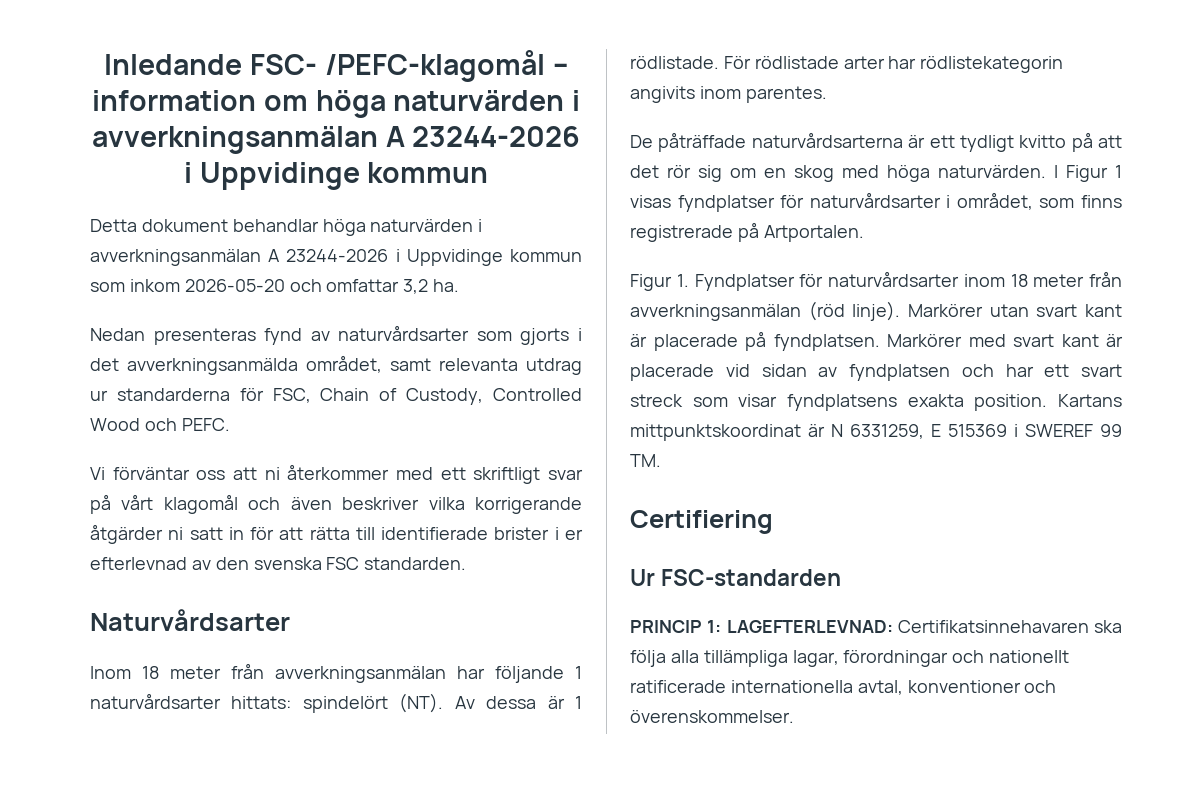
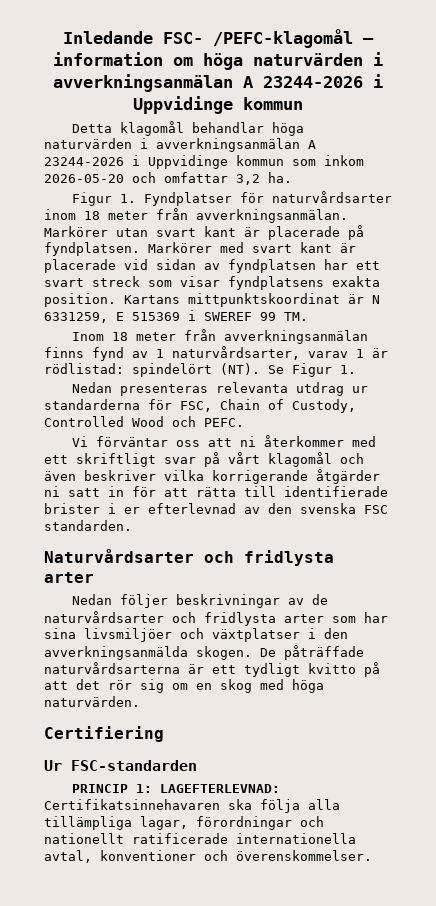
[141,219,228,232] dokument -> [119,121,184,136] klagomål
[90,325,582,345] [90,355,431,375] Nedan presenteras fynd av naturvårdsarter som gjorts i det avverkningsanmälda området, samt -> [71,191,392,206] [44,208,348,223] [44,225,364,240] [44,242,356,256] [44,259,380,273] [44,276,380,290] [44,293,380,307] [44,310,308,323] [71,329,368,344] [44,346,388,361] [44,363,356,377] [71,382,208,396] Figur 1. Fyndplatser för naturvårdsarter inom 18 meter från avverkningsanmälan. Markörer utan svart kant är placerade på fyndplatsen. Markörer med svart kant är placerade vid sidan av fyndplatsen har ett svart streck som visar fyndplatsens exakta position. Kartans mittpunktskoordinat är N 6331259, E 515369 i SWEREF 99 TM. // Inom 18 meter från avverkningsanmälan finns fynd av 1 naturvårdsarter, varav 1 är rödlistad: spindelört (NT). Se Figur 1. // Nedan presenteras
[90,663,582,683] [90,693,583,713] [630,56,1064,73] [630,86,827,103] // Inom 18 meter från avverkningsanmälan har följande 1 naturvårdsarter hittats: spindelört (NT). Av dessa är 1 rödlistade. För rödlistade arter har rödlistekategorin angivits inom parentes. // -> [204,550,334,566] [44,572,94,583] [71,594,328,608] [44,611,388,626] [44,628,348,642] [44,646,252,660] och fridlysta arter // Nedan följer beskrivningar av de naturvårdsarter och fridlysta arter som har sina livsmiljöer och växtplatser i den avverkningsanmälda skogen.
[1054,165,1122,182] [630,192,1122,212] [630,222,864,242] [630,271,1122,291] [630,301,1122,321] [630,331,1123,351] [630,364,1122,381] [630,394,1122,411] [630,424,1122,441] [630,454,661,467] I Figur 1 visas fyndplatser för naturvårdsarter i området, som finns registrerade på Artportalen. // Figur 1. Fyndplatser för naturvårdsarter inom 18 meter från avverkningsanmälan (röd linje). Markörer utan svart kant är placerade på fyndplatsen. Markörer med svart kant är placerade vid sidan av fyndplatsen och har ett svart streck som visar fyndplatsens exakta position. Kartans mittpunktskoordinat är N 6331259, E 515369 i SWEREF 99 TM. -> (140, 701) none

